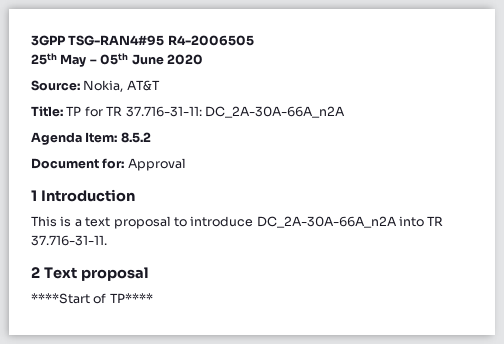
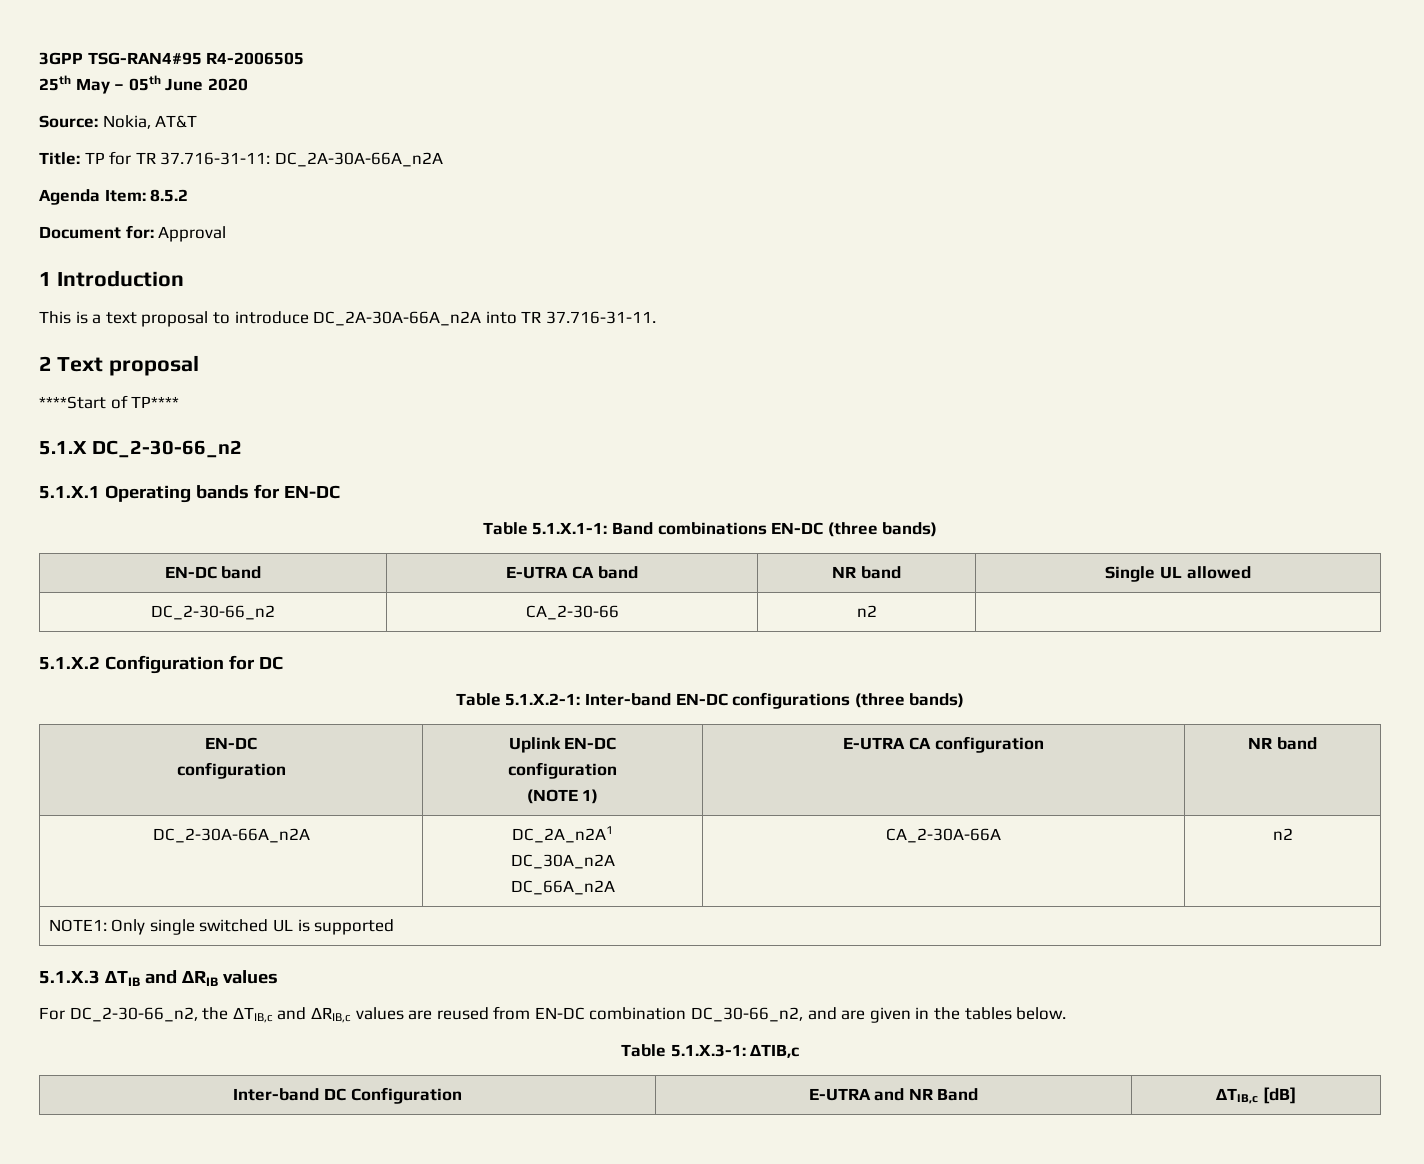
(153, 298) none -> [39,440,243,458] [39,484,340,503] [482,522,938,537] [164,566,262,579] [506,566,638,579] [832,566,901,579] [1105,566,1251,582] [151,605,275,620] [525,605,619,620] [856,605,877,617] [39,655,283,674] [455,692,965,709] [205,737,257,750] [176,762,286,779] [508,737,617,753] [508,762,617,779] [526,789,599,804] [843,736,1044,753] [1248,737,1317,750] [152,828,310,843] [512,826,613,843] [510,854,615,869] [510,880,615,895] [886,828,1001,843] [1272,828,1293,840] [48,919,395,935] [39,970,278,986] [39,1006,1067,1023] [620,1044,800,1058] [233,1087,462,1104] [808,1088,979,1101] [1215,1087,1296,1104] // 5.1.X DC_2-30-66_n2 // 5.1.X.1 Operating bands for EN-DC // Table 5.1.X.1-1: Band combinations EN-DC (three bands) // EN-DC band | E-UTRA CA band | NR band | Single UL allowed // DC_2-30-66_n2 | CA_2-30-66 | n2 | // 5.1.X.2 Configuration for DC // Table 5.1.X.2-1: Inter-band EN-DC configurations (three bands) // EN-DC // configuration | Uplink EN-DC // configuration // (NOTE 1) | E-UTRA CA configuration | NR band // DC_2-30A-66A_n2A | DC_2A_n2A1 // DC_30A_n2A // DC_66A_n2A | CA_2-30A-66A | n2 // NOTE1: Only single switched UL is supported // 5.1.X.3 ∆TIB and ∆RIB values // For DC_2-30-66_n2, the ΔTIB,c and ΔRIB,c values are reused from EN-DC combination DC_30-66_n2, and are given in the tables below. // Table 5.1.X.3-1: ΔTIB,c // Inter-band DC Configuration | E-UTRA and NR Band | ΔTIB,c [dB]

